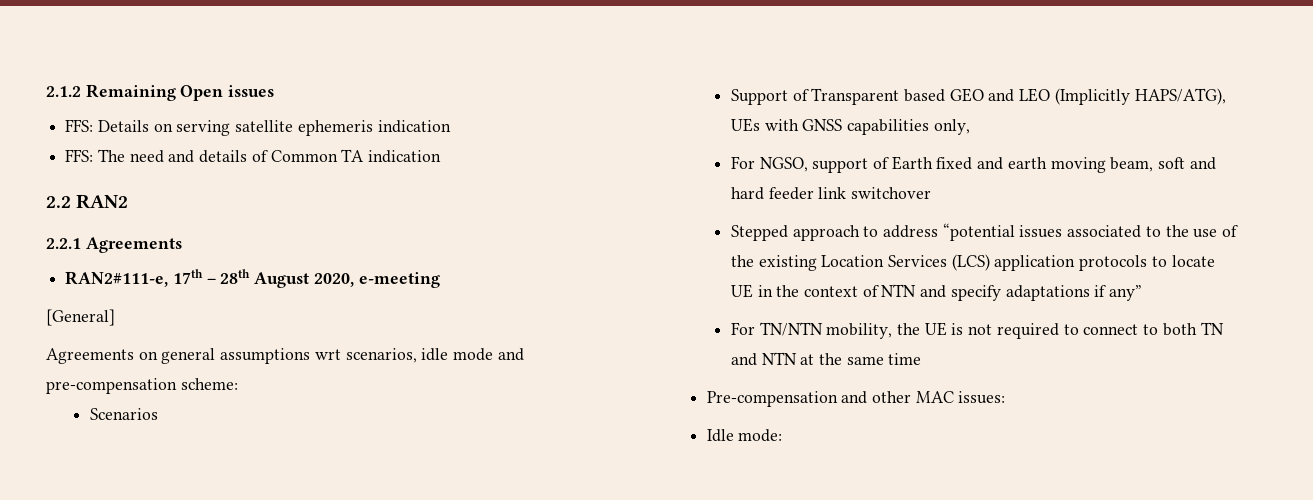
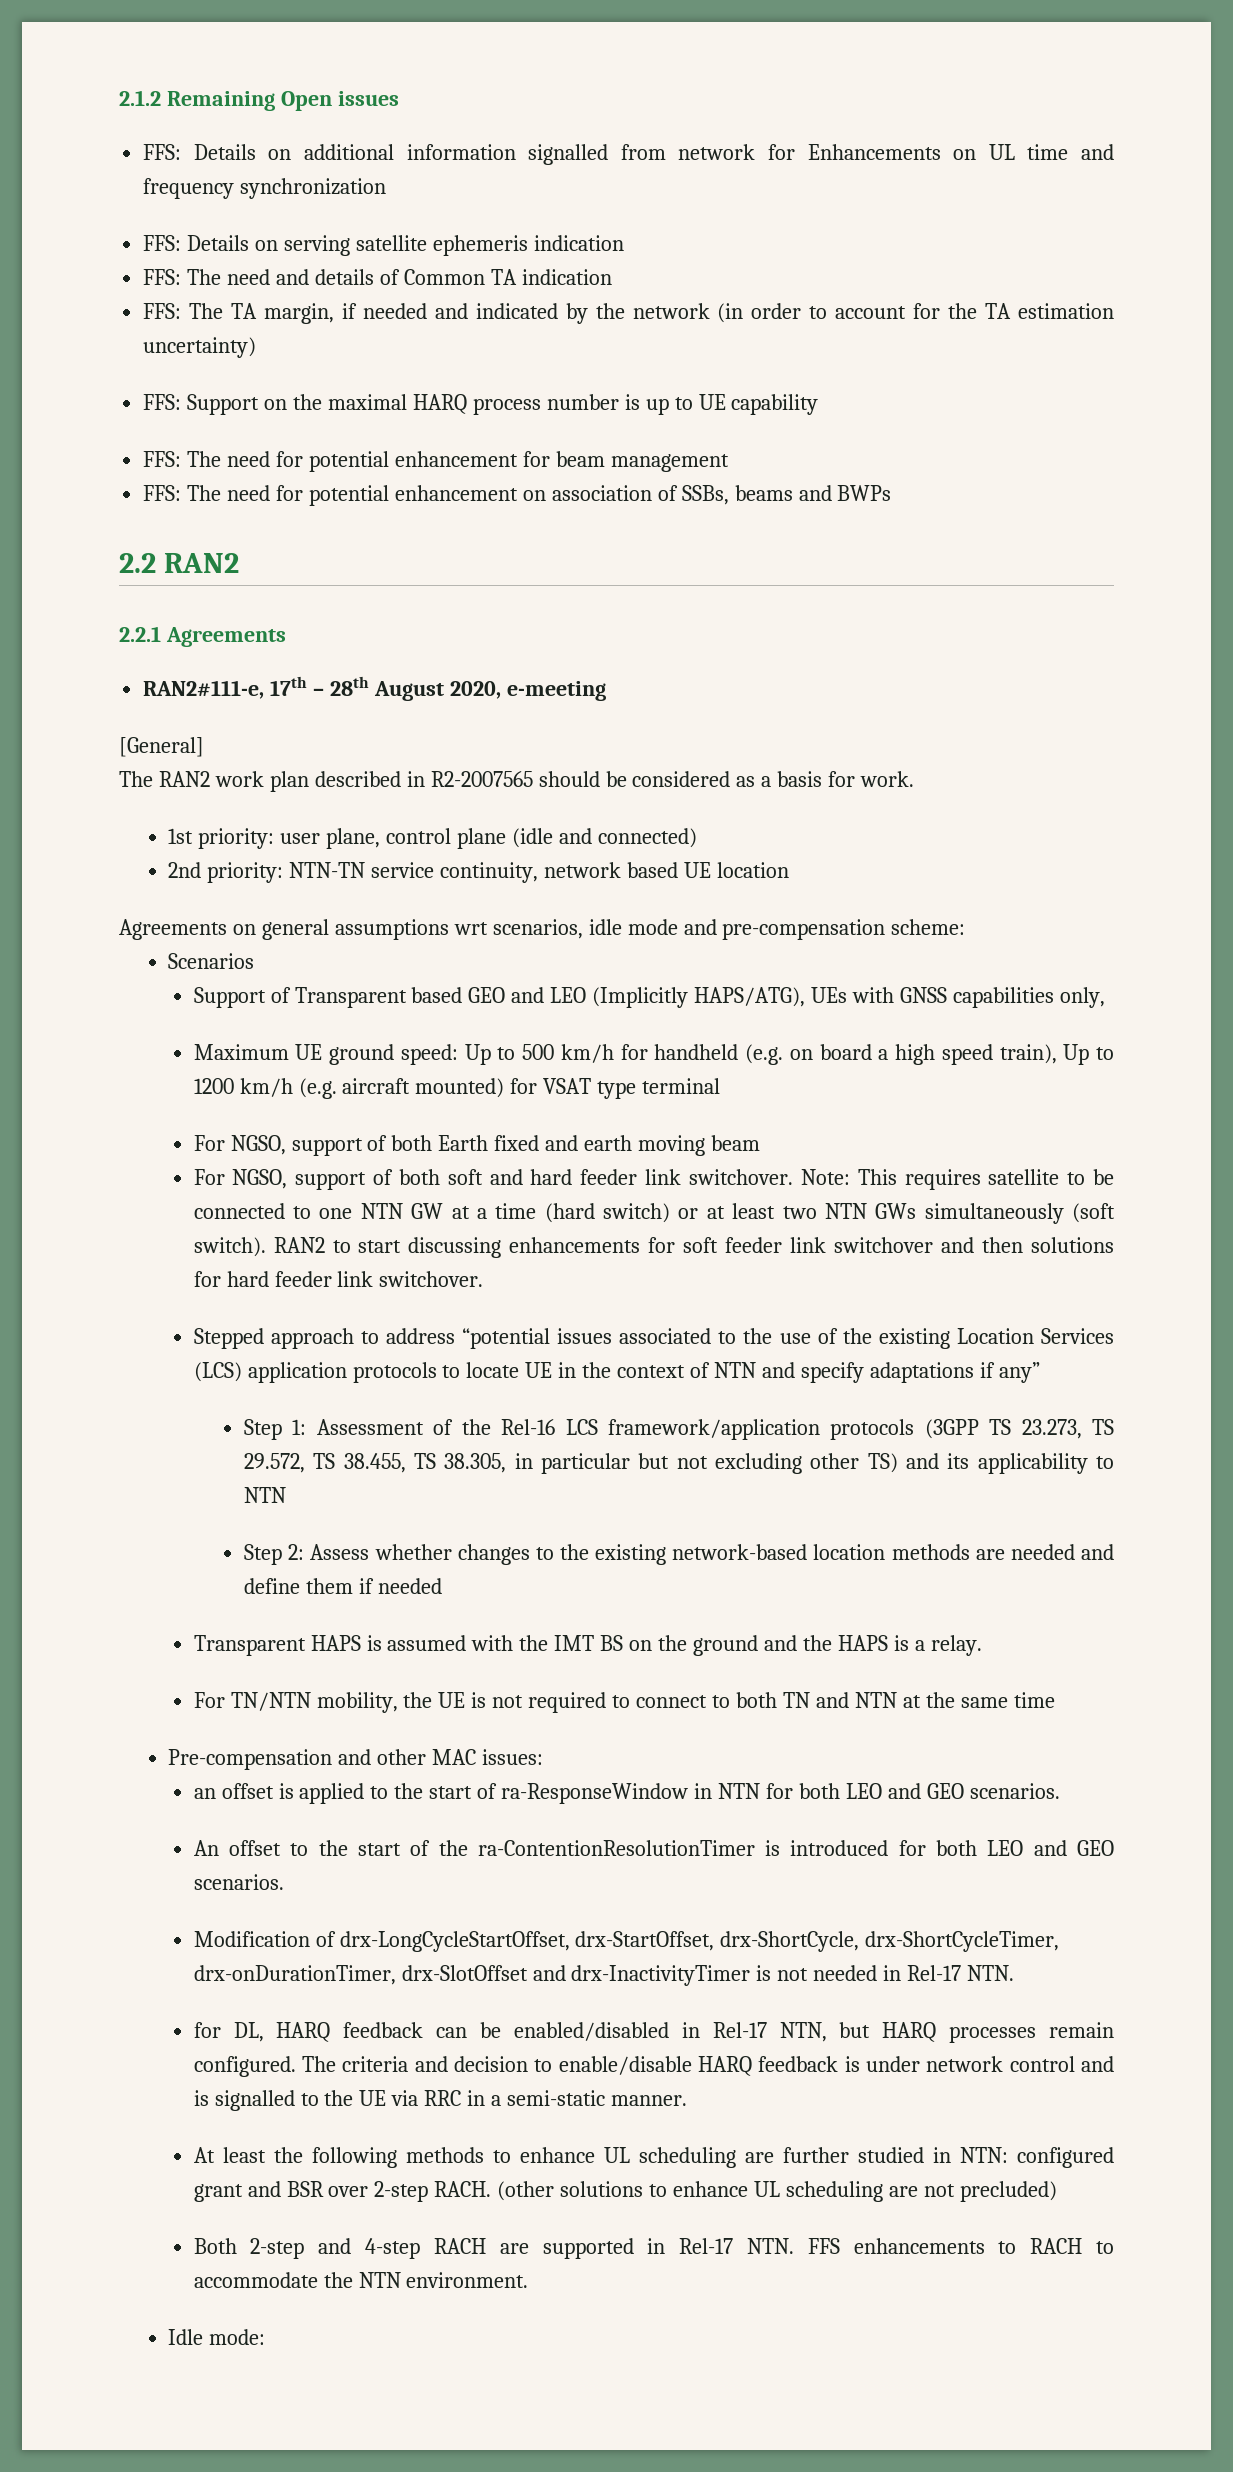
(275, 91) none -> [143,144,1115,165] [143,178,387,199] // FFS: Details on additional information signalled from network for Enhancements on UL time and frequency synchronization
(442, 156) none -> [143,303,1114,324] [143,337,257,358] [143,394,819,415] [143,451,729,472] [143,485,892,506] // FFS: The TA margin, if needed and indicated by the network (in order to account for the TA estimation uncertainty) // FFS: Support on the maximal HARQ process number is up to UE capability // FFS: The need for potential enhancement for beam management // FFS: The need for potential enhancement on association of SSBs, beams and BWPs
(115, 317) none -> [119,771,915,792] [168,828,697,849] [168,862,789,883] // The RAN2 work plan described in R2-2007565 should be considered as a basis for work. // 1st priority: user plane, control plane (idle and connected) // 2nd priority: NTN-TN service continuity, network based UE location
[730,156,889,173] // For NGSO, support of -> [193,1044,1114,1065] [193,1078,721,1099] [193,1135,433,1156] // Maximum UE ground speed: Up to 500 km/h for handheld (e.g. on board a high speed train), Up to 1200 km/h (e.g. aircraft mounted) for VSAT type terminal // For NGSO, support of both
[1110,157,1154,172] beam, -> [711,1135,761,1151] [193,1169,440,1190] beam // For NGSO, support of both
[850,187,931,199] switchover -> [688,1169,1115,1190] [193,1203,1115,1224] [193,1237,1114,1258] [193,1271,484,1287] switchover. Note: This requires satellite to be connected to one NTN GW at a time (hard switch) or at least two NTN GWs simultaneously (soft switch). RAN2 to start discussing enhancements for soft feeder link switchover and then solutions for hard feeder link switchover.
(1143, 293) none -> [244,1419,1114,1440] [244,1453,1114,1474] [244,1487,287,1503] [244,1544,1114,1565] [244,1578,442,1594] [193,1635,982,1656] // Step 1: Assessment of the Rel-16 LCS framework/application protocols (3GPP TS 23.273, TS 29.572, TS 38.455, TS 38.305, in particular but not excluding other TS) and its applicability to NTN // Step 2: Assess whether changes to the existing network-based location methods are needed and define them if needed // Transparent HAPS is assumed with the IMT BS on the ground and the HAPS is a relay.
(1006, 397) none -> [193,1783,1060,1804] [193,1840,1114,1856] [193,1874,284,1890] [193,1931,1060,1952] [193,1965,1015,1986] [193,2022,1115,2043] [193,2056,1114,2077] [193,2090,688,2111] [193,2147,1115,2168] [193,2181,1057,2202] [193,2238,1114,2259] [193,2272,529,2288] // an offset is applied to the start of ra-ResponseWindow in NTN for both LEO and GEO scenarios. // An offset to the start of the ra-ContentionResolutionTimer is introduced for both LEO and GEO scenarios. // Modification of drx-LongCycleStartOffset, drx-StartOffset, drx-ShortCycle, drx-ShortCycleTimer, drx-onDurationTimer, drx-SlotOffset and drx-InactivityTimer is not needed in Rel-17 NTN. // for DL, HARQ feedback can be enabled/disabled in Rel-17 NTN, but HARQ processes remain configured. The criteria and decision to enable/disable HARQ feedback is under network control and is signalled to the UE via RRC in a semi-static manner. // At least the following methods to enhance UL scheduling are further studied in NTN: configured grant and BSR over 2-step RACH. (other solutions to enhance UL scheduling are not precluded) // Both 2-step and 4-step RACH are supported in Rel-17 NTN. FFS enhancements to RACH to accommodate the NTN environment.

